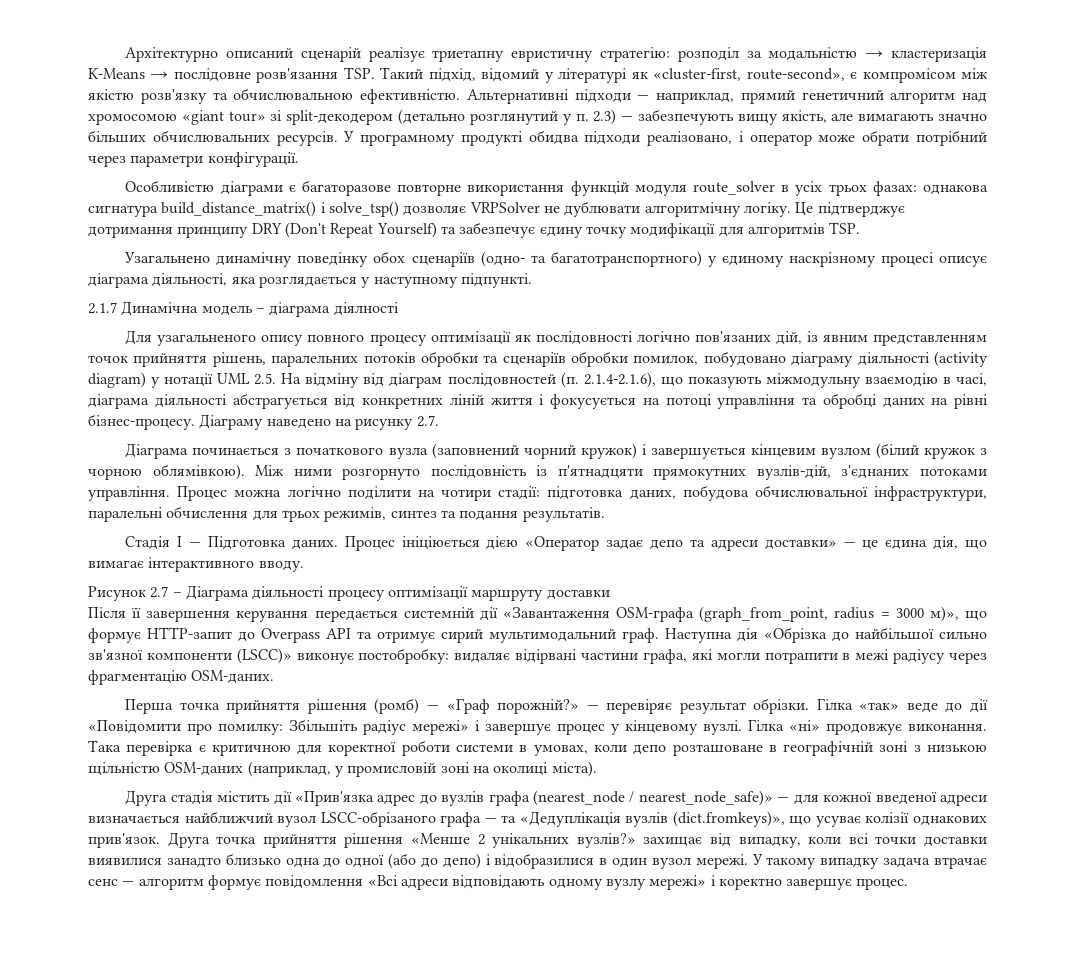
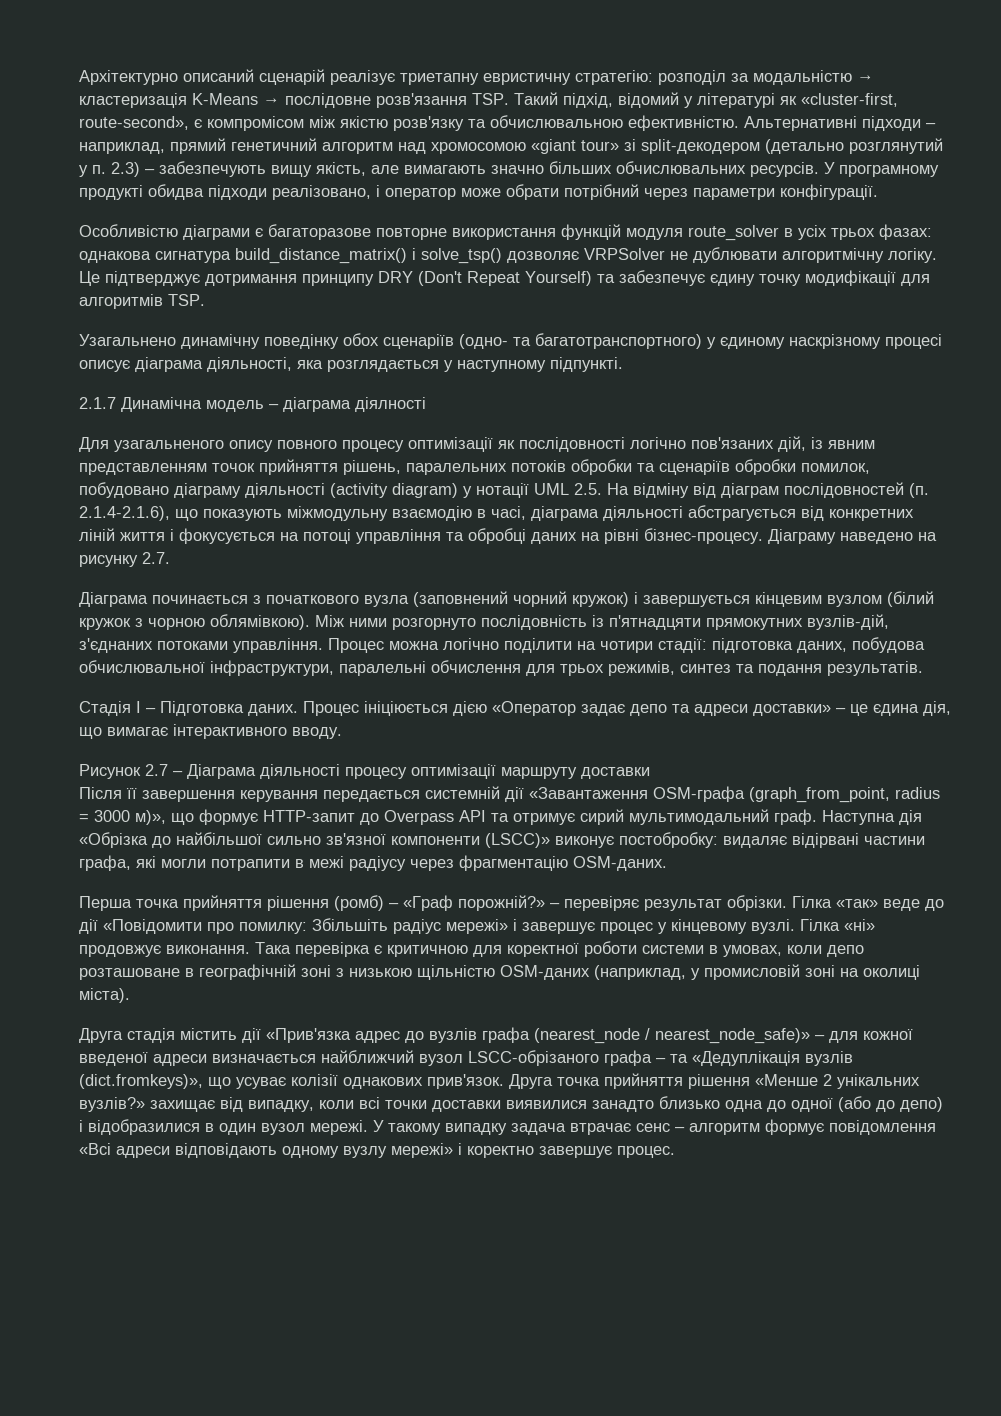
[637,95,650,100] — -> [926,123,936,128] –
[621,116,634,121] — -> [145,169,155,174] –
[189,542,202,547] — -> [146,708,156,713] –
[843,542,856,547] — -> [836,708,846,713] –
[427,705,440,710] — -> [389,903,399,908] –
[586,705,599,710] — -> [550,903,560,908] –
[777,797,790,802] — -> [815,1035,825,1040] –
[484,818,497,823] — -> [656,1058,666,1063] –
[122,881,135,886] — -> [675,1127,685,1132] –

